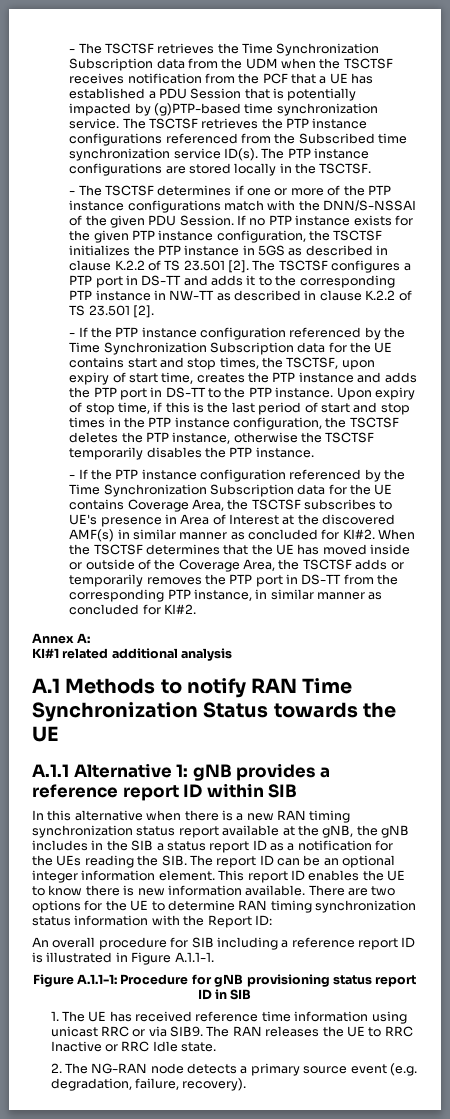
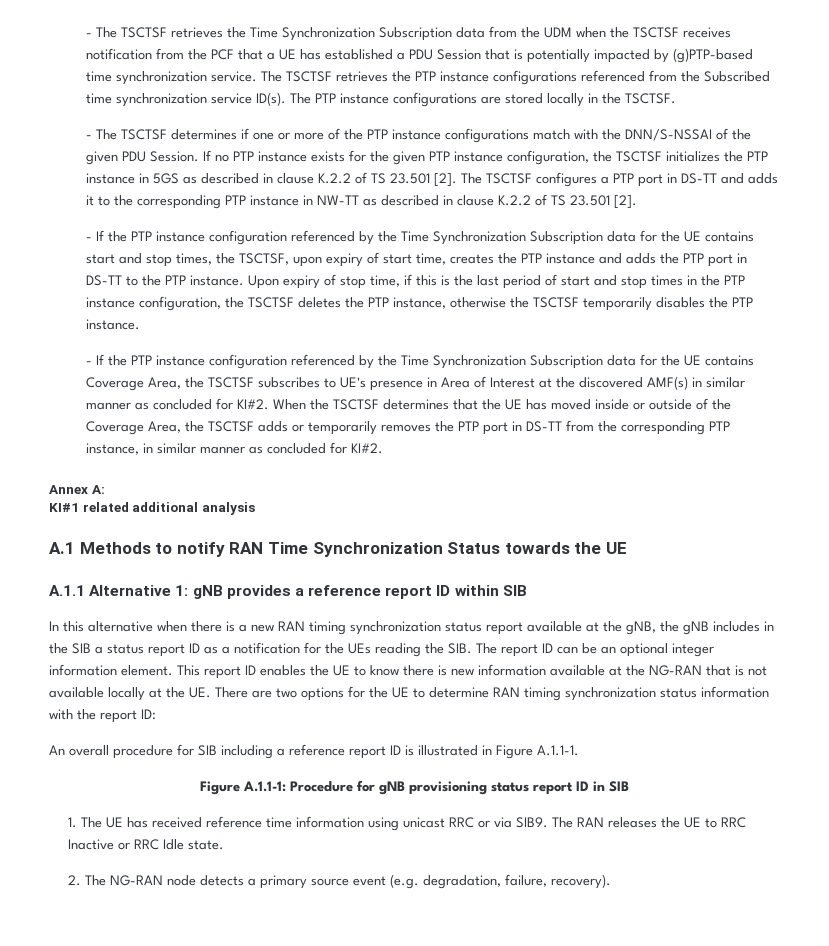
[245,885,306,896] available. -> [550,665,767,676] [49,687,211,701] available at the NG-RAN that is not available locally at the UE.
[207,915,252,928] Report -> [100,710,137,723] report

